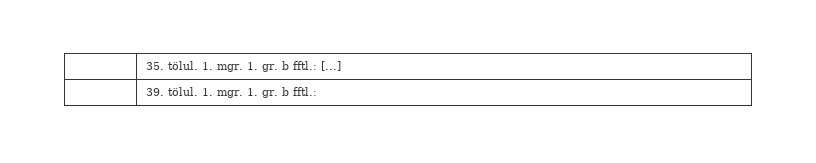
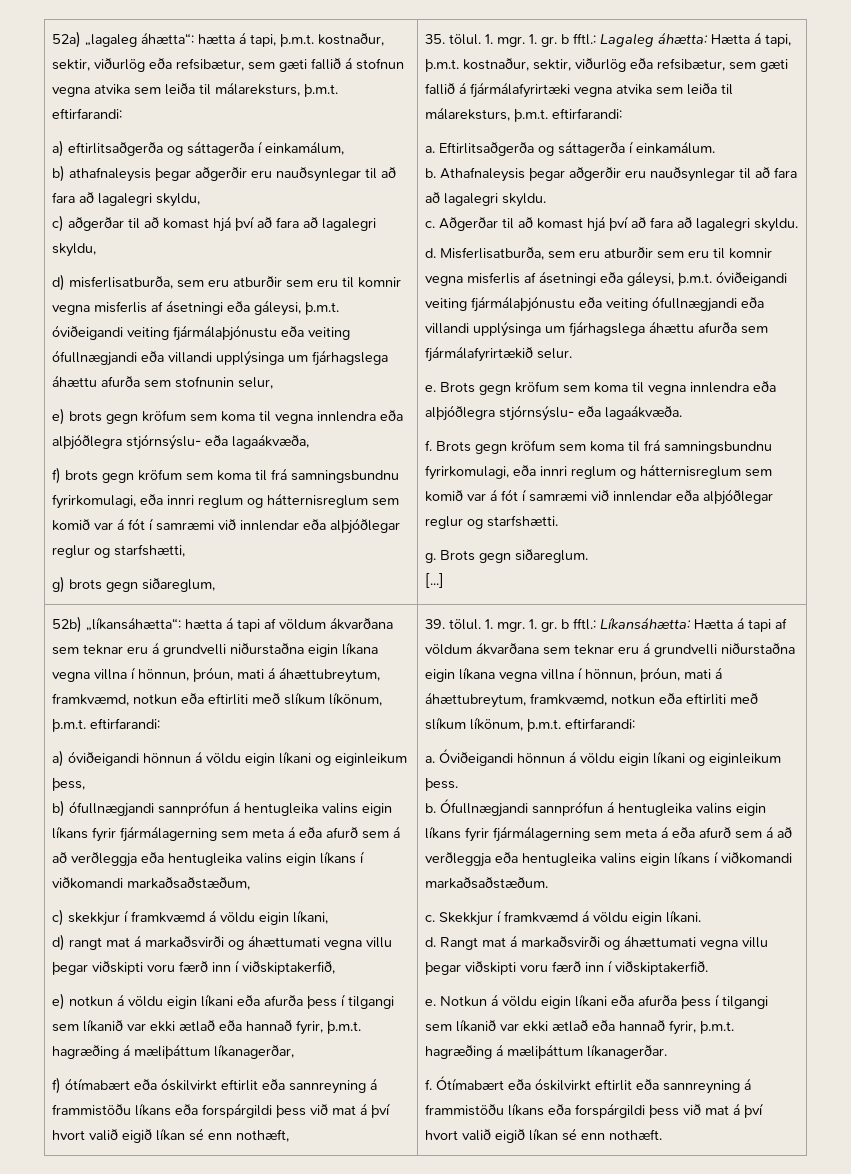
(145, 66) none -> [52,31,385,48] [52,57,405,72] [52,82,339,97] [52,108,123,119] [52,140,345,157] [52,165,397,182] [52,192,201,207] [52,215,377,232] [52,243,97,257] [52,274,402,291] [52,300,340,316] [52,325,351,341] [52,350,389,366] [52,375,274,389] [52,408,404,425] [52,434,310,450] [52,467,400,484] [52,493,400,509] [52,518,401,534] [52,544,186,558] [52,576,216,593] 52a) „lagaleg áhætta“: hætta á tapi, þ.m.t. kostnaður, sektir, viðurlög eða refsibætur, sem gæti fallið á stofnun vegna atvika sem leiða til málareksturs, þ.m.t. eftirfarandi: // a) eftirlitsaðgerða og sáttagerða í einkamálum, // b) athafnaleysis þegar aðgerðir eru nauðsynlegar til að fara að lagalegri skyldu, // c) aðgerðar til að komast hjá því að fara að lagalegri skyldu, // d) misferlisatburða, sem eru atburðir sem eru til komnir vegna misferlis af ásetningi eða gáleysi, þ.m.t. óviðeigandi veiting fjármálaþjónustu eða veiting ófullnægjandi eða villandi upplýsinga um fjárhagslega áhættu afurða sem stofnunin selur, // e) brots gegn kröfum sem koma til vegna innlendra eða alþjóðlegra stjórnsýslu- eða lagaákvæða, // f) brots gegn kröfum sem koma til frá samningsbundnu fyrirkomulagi, eða innri reglum og hátternisreglum sem komið var á fót í samræmi við innlendar eða alþjóðlegar reglur og starfshætti, // g) brots gegn siðareglum,
[320,61,341,71] [...] // -> [600,32,792,47] [425,58,789,72] [425,82,734,98] [425,107,623,122] [425,141,716,156] [425,167,798,182] [425,192,547,207] [425,216,799,232] [425,247,773,260] [425,271,788,287] [425,296,765,312] [425,321,769,337] [425,346,573,362] [425,381,777,395] [425,405,683,421] [425,439,773,454] [425,464,773,480] [425,489,774,505] [425,515,559,529] [425,549,589,563] [425,573,445,588] [52,616,394,633] [52,642,379,657] [52,667,381,683] [52,692,383,706] [52,718,161,732] [52,750,408,767] [52,777,86,791] [52,800,393,817] [52,826,401,842] [52,851,365,867] [52,877,251,890] [52,909,329,926] [52,934,393,951] [52,960,336,975] [52,993,395,1010] [52,1019,362,1035] [52,1044,295,1059] [52,1077,378,1094] [52,1103,391,1118] [52,1128,290,1143] Lagaleg áhætta: Hætta á tapi, þ.m.t. kostnaður, sektir, viðurlög eða refsibætur, sem gæti fallið á fjármálafyrirtæki vegna atvika sem leiða til málareksturs, þ.m.t. eftirfarandi: // a. Eftirlitsaðgerða og sáttagerða í einkamálum. // b. Athafnaleysis þegar aðgerðir eru nauðsynlegar til að fara að lagalegri skyldu. // c. Aðgerðar til að komast hjá því að fara að lagalegri skyldu. // d. Misferlisatburða, sem eru atburðir sem eru til komnir vegna misferlis af ásetningi eða gáleysi, þ.m.t. óviðeigandi veiting fjármálaþjónustu eða veiting ófullnægjandi eða villandi upplýsinga um fjárhagslega áhættu afurða sem fjármálafyrirtækið selur. // e. Brots gegn kröfum sem koma til vegna innlendra eða alþjóðlegra stjórnsýslu- eða lagaákvæða. // f. Brots gegn kröfum sem koma til frá samningsbundnu fyrirkomulagi, eða innri reglum og hátternisreglum sem komið var á fót í samræmi við innlendar eða alþjóðlegar reglur og starfshætti. // g. Brots gegn siðareglum. // [...] // 52b) „líkansáhætta“: hætta á tapi af völdum ákvarðana sem teknar eru á grundvelli niðurstaðna eigin líkana vegna villna í hönnun, þróun, mati á áhættubreytum, framkvæmd, notkun eða eftirliti með slíkum líkönum, þ.m.t. eftirfarandi: // a) óviðeigandi hönnun á völdu eigin líkani og eiginleikum þess, // b) ófullnægjandi sannprófun á hentugleika valins eigin líkans fyrir fjármálagerning sem meta á eða afurð sem á að verðleggja eða hentugleika valins eigin líkans í viðkomandi markaðsaðstæðum, // c) skekkjur í framkvæmd á völdu eigin líkani, // d) rangt mat á markaðsvirði og áhættumati vegna villu þegar viðskipti voru færð inn í viðskiptakerfið, // e) notkun á völdu eigin líkani eða afurða þess í tilgangi sem líkanið var ekki ætlað eða hannað fyrir, þ.m.t. hagræðing á mæliþáttum líkanagerðar, // f) ótímabært eða óskilvirkt eftirlit eða sannreyning á frammistöðu líkans eða forspárgildi þess við mat á því hvort valið eigið líkan sé enn nothæft,
(317, 91) none -> [600,617,788,632] [425,642,796,657] [425,667,723,682] [425,692,759,708] [425,717,636,732] [425,748,782,766] [425,777,459,791] [425,798,767,817] [425,826,793,842] [425,851,793,867] [425,877,549,889] [425,910,702,926] [425,935,769,950] [425,960,709,975] [425,994,769,1009] [425,1019,735,1035] [425,1044,668,1059] [425,1075,752,1094] [425,1103,764,1118] [425,1128,663,1143] Líkansáhætta: Hætta á tapi af völdum ákvarðana sem teknar eru á grundvelli niðurstaðna eigin líkana vegna villna í hönnun, þróun, mati á áhættubreytum, framkvæmd, notkun eða eftirliti með slíkum líkönum, þ.m.t. eftirfarandi: // a. Óviðeigandi hönnun á völdu eigin líkani og eiginleikum þess. // b. Ófullnægjandi sannprófun á hentugleika valins eigin líkans fyrir fjármálagerning sem meta á eða afurð sem á að verðleggja eða hentugleika valins eigin líkans í viðkomandi markaðsaðstæðum. // c. Skekkjur í framkvæmd á völdu eigin líkani. // d. Rangt mat á markaðsvirði og áhættumati vegna villu þegar viðskipti voru færð inn í viðskiptakerfið. // e. Notkun á völdu eigin líkani eða afurða þess í tilgangi sem líkanið var ekki ætlað eða hannað fyrir, þ.m.t. hagræðing á mæliþáttum líkanagerðar. // f. Ótímabært eða óskilvirkt eftirlit eða sannreyning á frammistöðu líkans eða forspárgildi þess við mat á því hvort valið eigið líkan sé enn nothæft.

